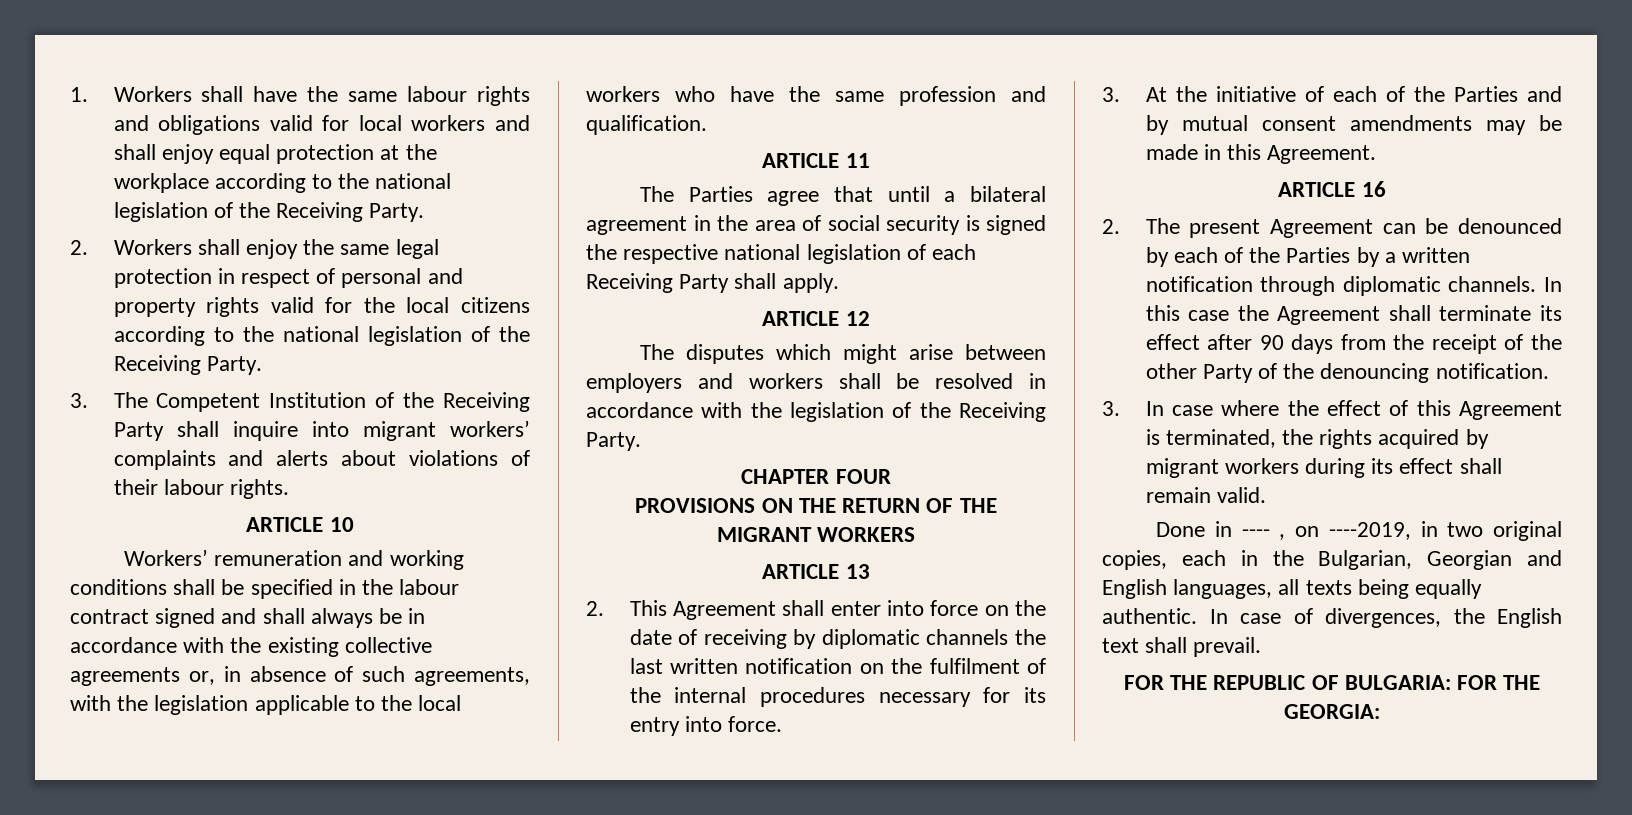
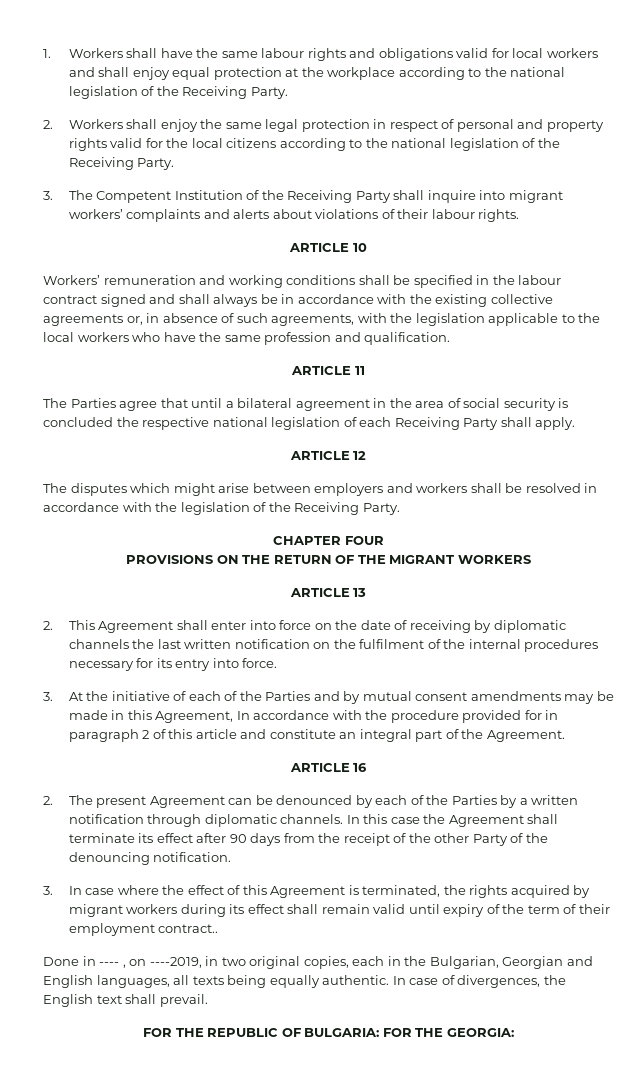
[986,215,1046,235] signed -> [43,417,113,427] concluded
(1262, 152) none -> [155,710,559,723] [68,729,484,742] Agreement, In accordance with the procedure provided for in paragraph 2 of this article and constitute an integral part of the
[1216,487,1266,503] valid. -> [373,904,610,917] [68,923,219,936] valid until expiry of the term of their employment contract..

